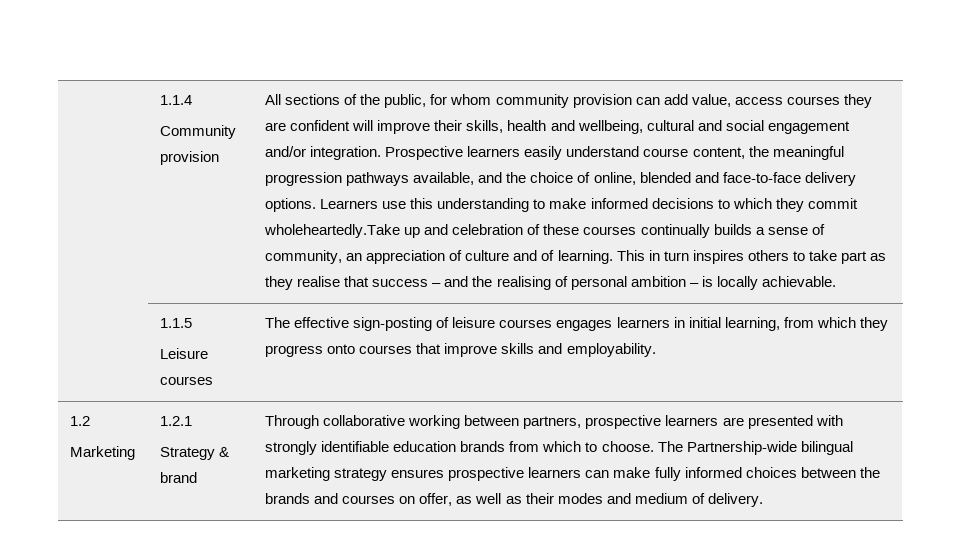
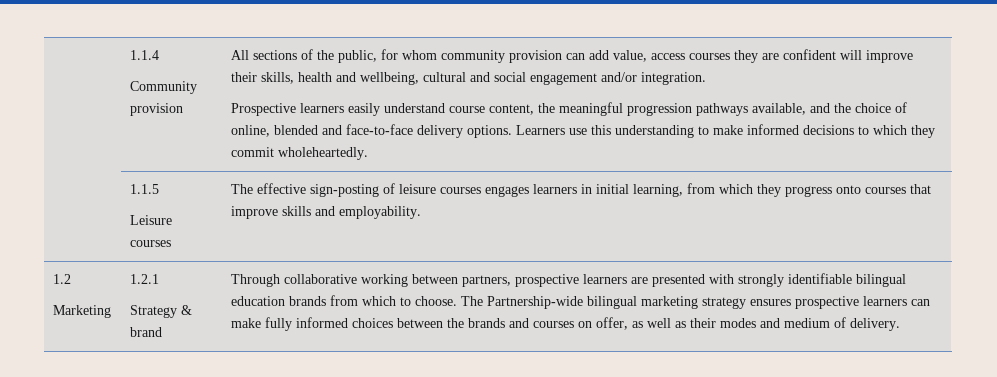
(382, 153) none -> (707, 78) //
[264,224,825,238] [265,250,886,264] [265,276,836,290] wholeheartedly.Take up and celebration of these courses continually builds a sense of community, an appreciation of culture and of learning. This in turn inspires others to take part as they realise that success – and the realising of personal ambition – is locally achievable. -> [278,147,369,160] wholeheartedly.
(390, 446) none -> [856,274,907,287] bilingual

